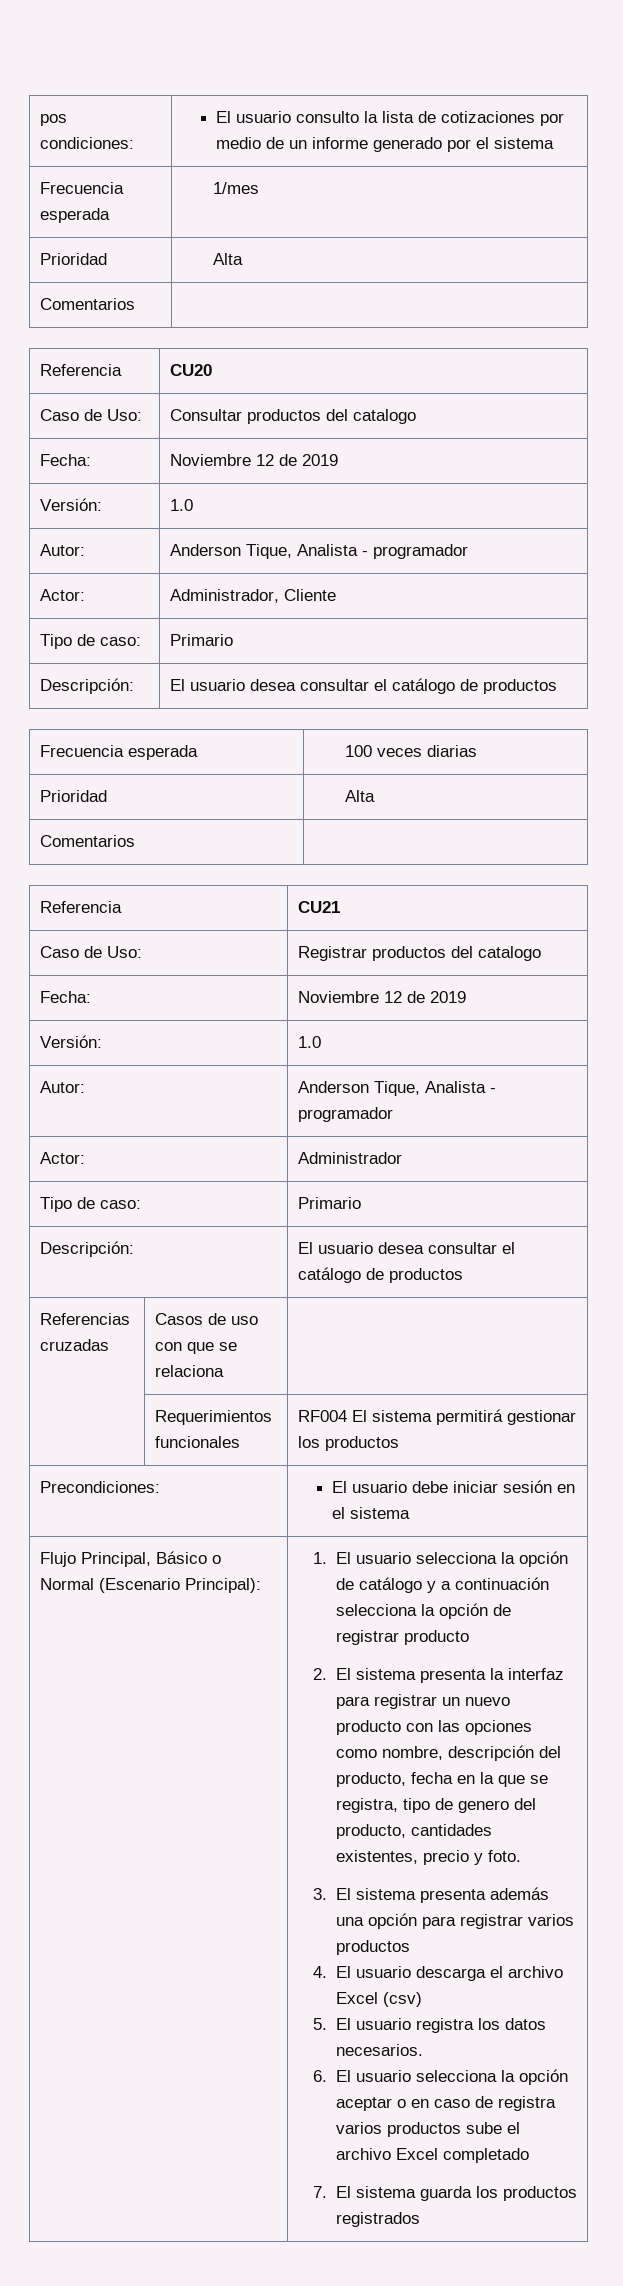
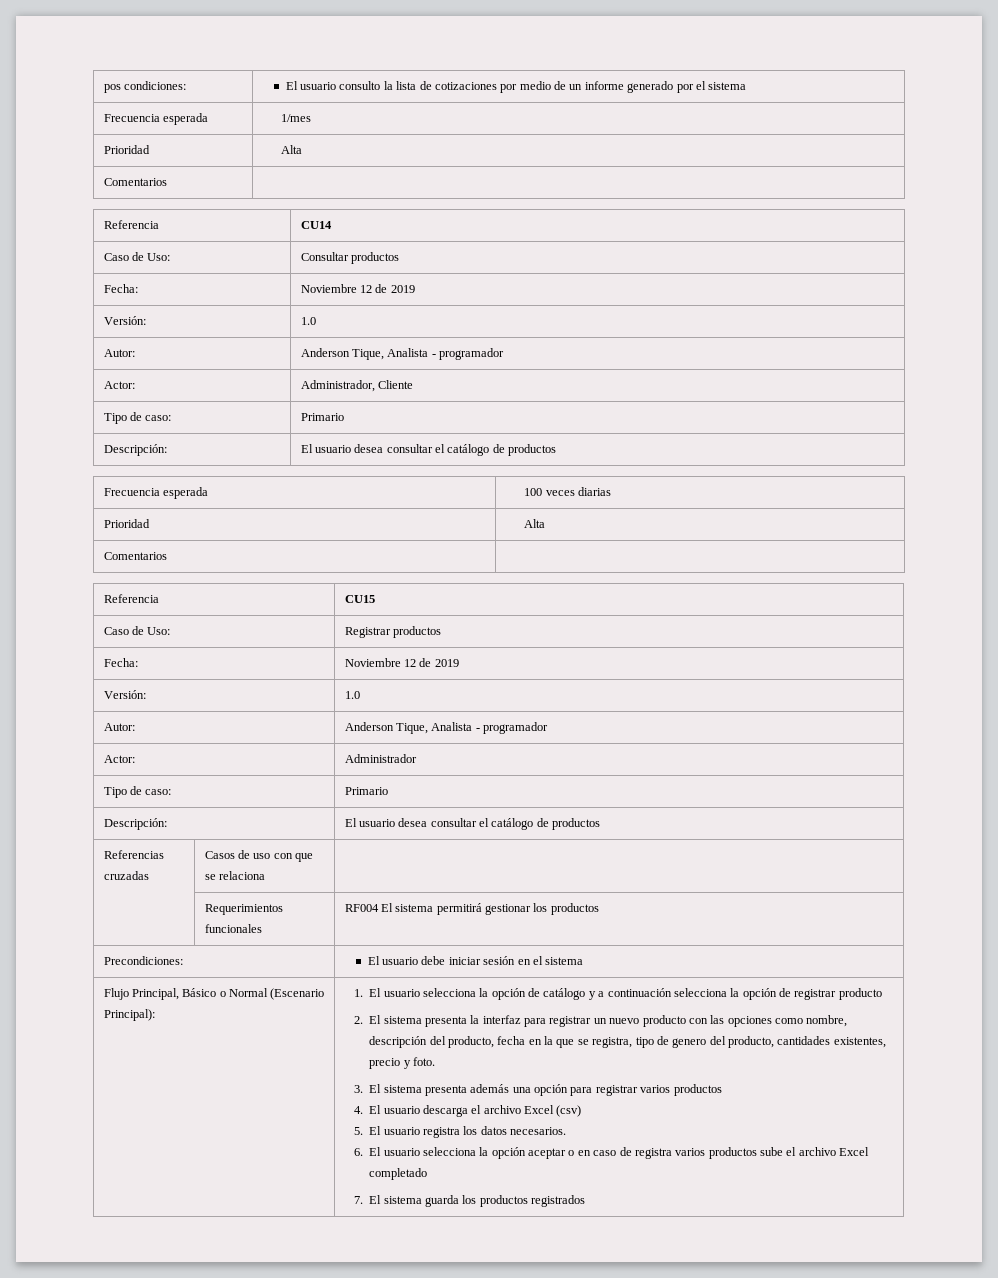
[170,364,213,376] CU20 -> [300,221,332,229] CU14
[326,409,417,424] del catalogo -> (399, 258) none
[298,901,341,913] CU21 -> [344,595,375,603] CU15
[451,946,542,961] del catalogo -> (441, 632) none

